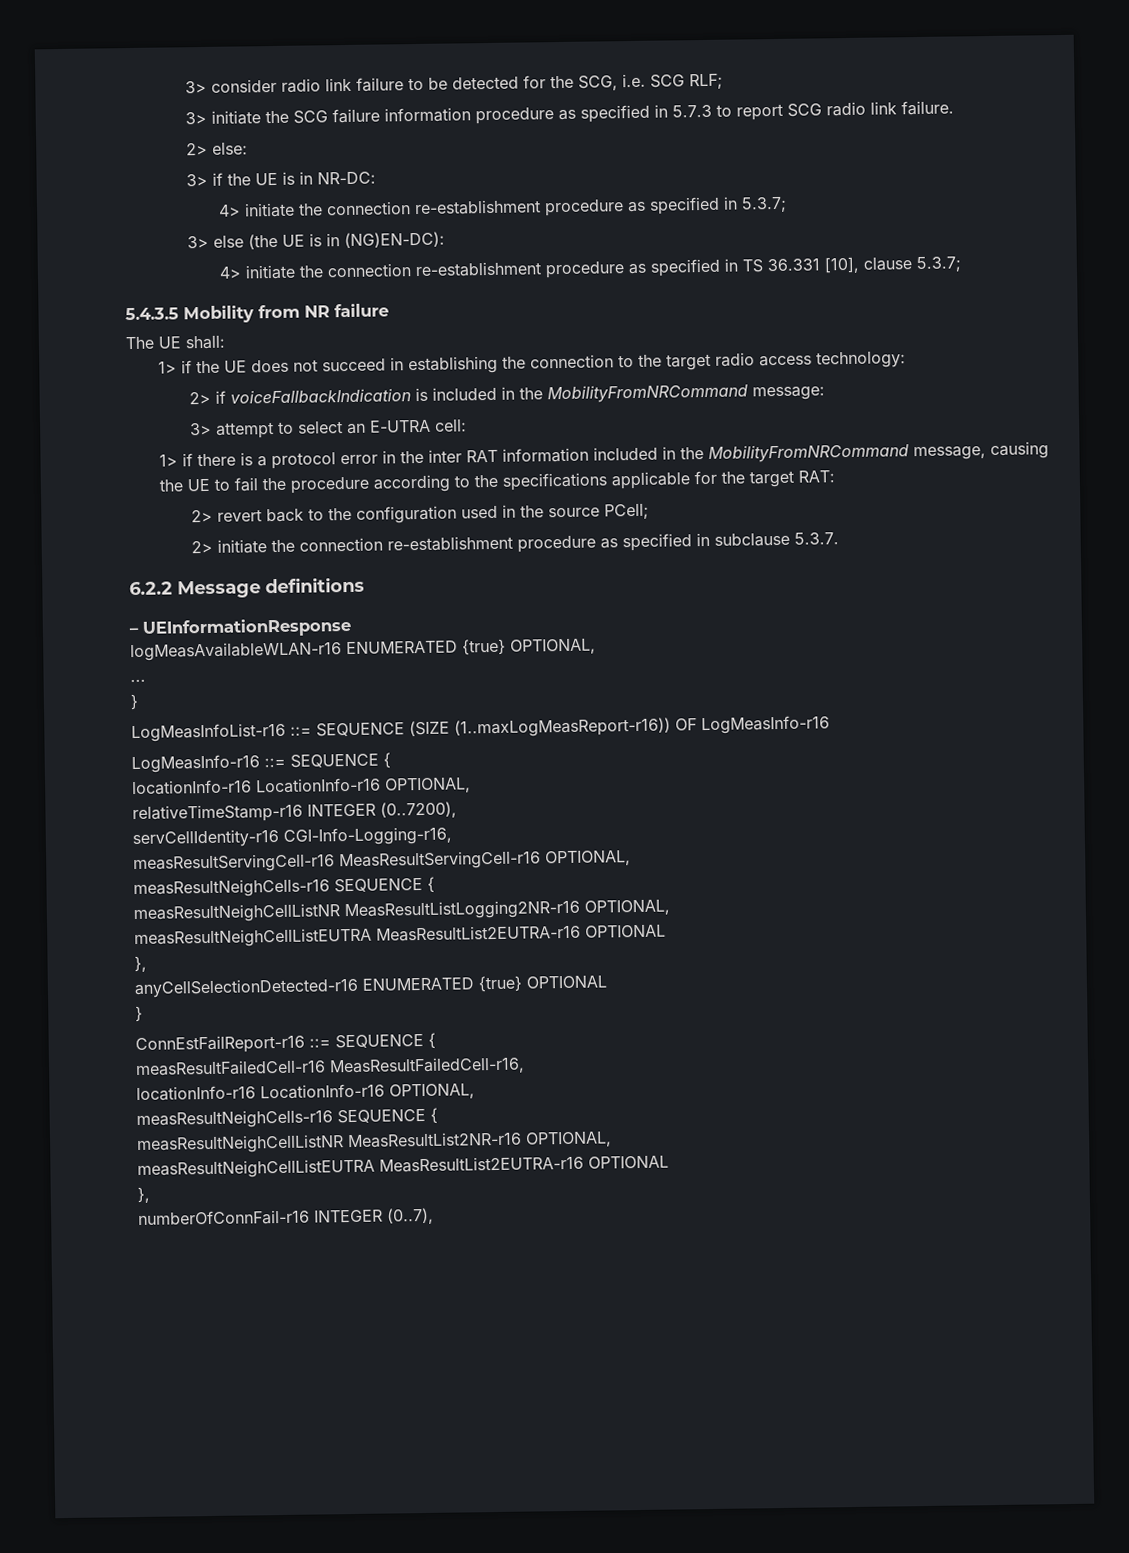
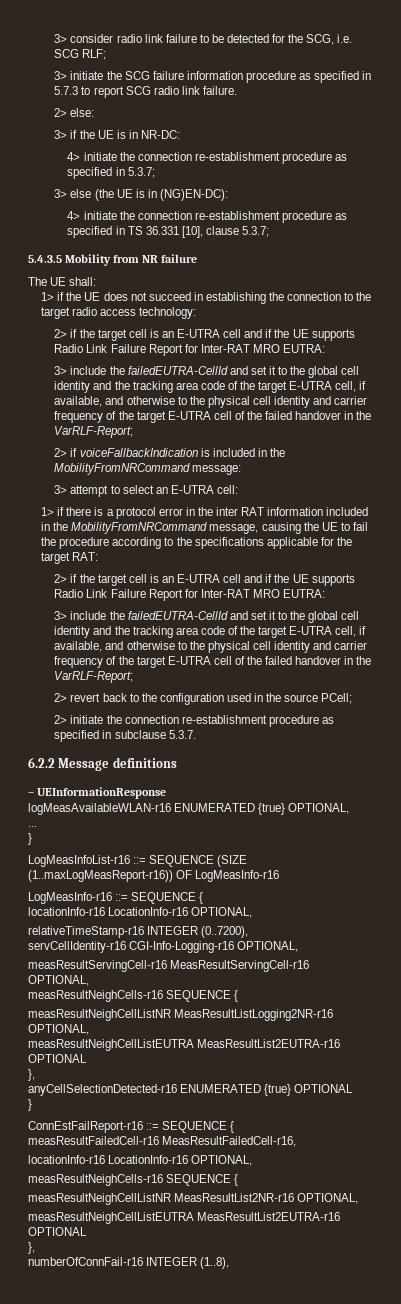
(906, 360) none -> [54,329,355,341] [54,344,326,356] [54,366,360,378] [54,381,367,393] [54,396,368,408] [54,411,372,423] [54,426,134,438] // 2> if the target cell is an E-UTRA cell and if the UE supports Radio Link Failure Report for Inter-RAT MRO EUTRA: // 3> include the failedEUTRA-CellId and set it to the global cell identity and the tracking area code of the target E-UTRA cell, if available, and otherwise to the physical cell identity and carrier frequency of the target E-UTRA cell of the failed handover in the VarRLF-Report;
(835, 476) none -> [54,574,355,586] [54,589,326,601] [54,611,360,623] [54,626,367,638] [54,641,368,653] [54,656,372,668] [54,671,134,683] // 2> if the target cell is an E-UTRA cell and if the UE supports Radio Link Failure Report for Inter-RAT MRO EUTRA: // 3> include the failedEUTRA-CellId and set it to the global cell identity and the tracking area code of the target E-UTRA cell, if available, and otherwise to the physical cell identity and carrier frequency of the target E-UTRA cell of the failed handover in the VarRLF-Report;
[283,826,452,846] CGI-Info-Logging-r16, -> [129,941,299,953] CGI-Info-Logging-r16 OPTIONAL,
[387,1207,434,1225] (0..7), -> [200,1257,230,1269] (1..8),

